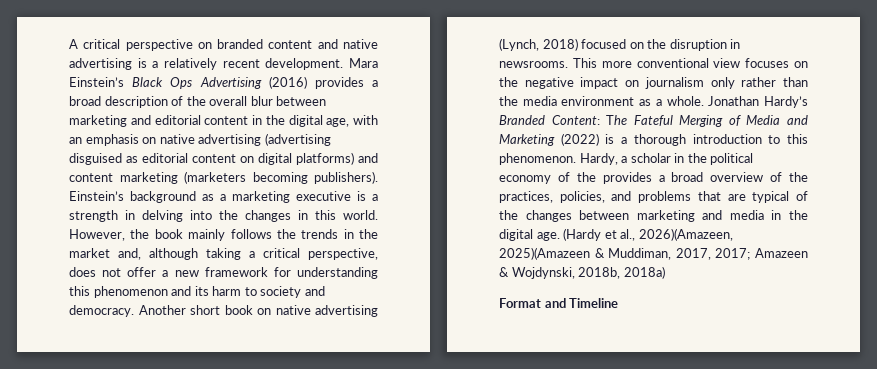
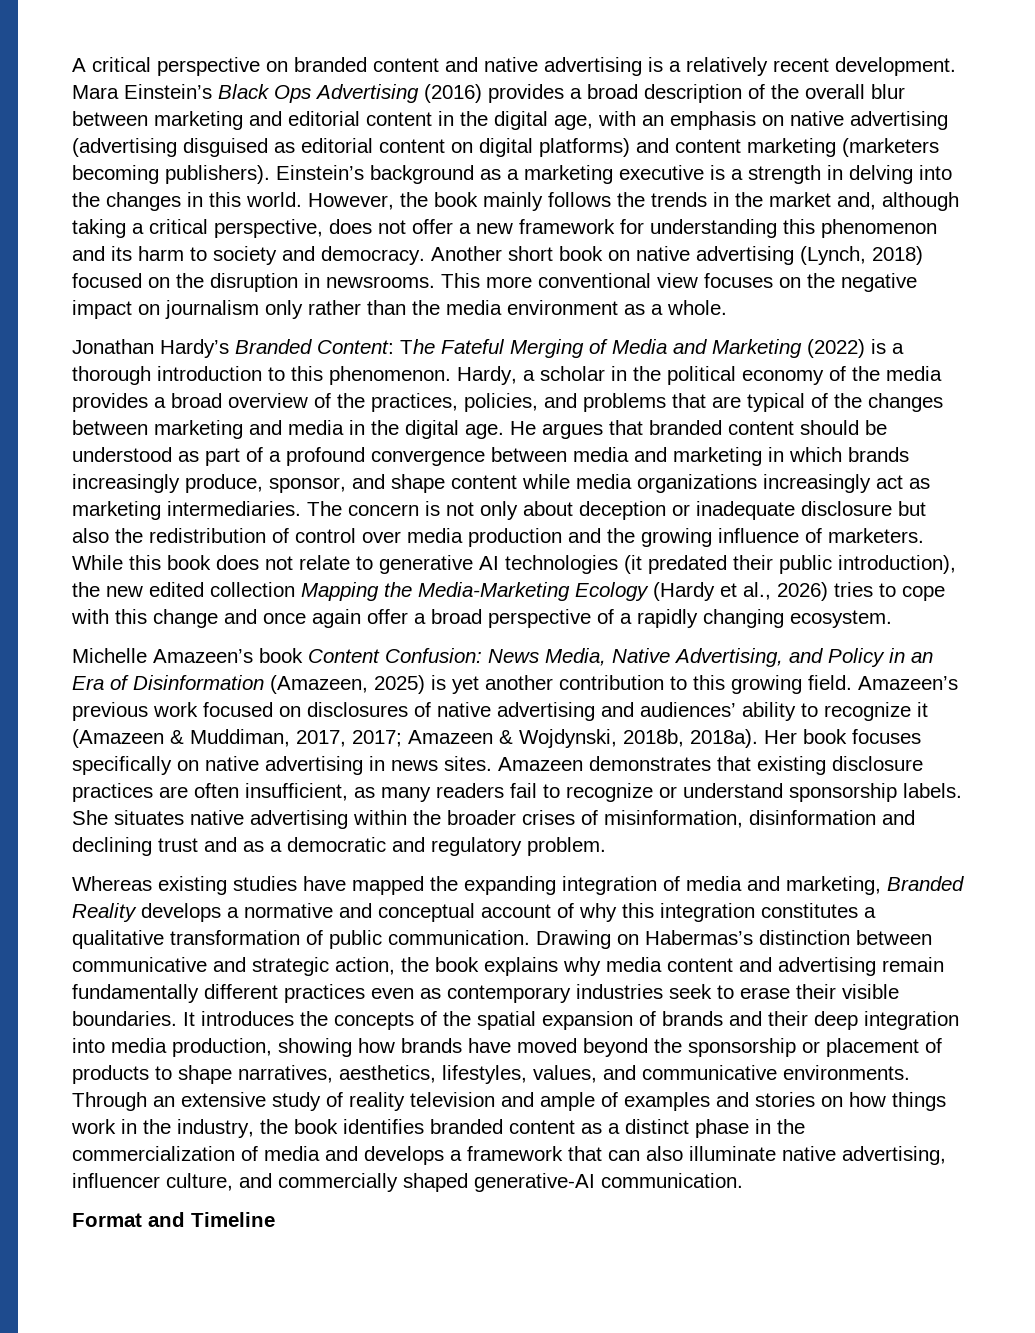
(704, 101) none -> (727, 307) //
(596, 177) none -> [886,366,942,381] media
[563,228,733,241] [499,247,590,260] (Hardy et al., 2026)(Amazeen, 2025)(Amazeen -> [510,420,887,439] [72,447,909,466] [72,474,930,493] [72,501,926,520] [72,528,924,547] [72,555,956,574] [72,582,945,601] [71,609,892,628] [72,648,933,667] [72,675,958,694] [72,702,928,721] [72,729,164,748] He argues that branded content should be understood as part of a profound convergence between media and marketing in which brands increasingly produce, sponsor, and shape content while media organizations increasingly act as marketing intermediaries. The concern is not only about deception or inadequate disclosure but also the redistribution of control over media production and the growing influence of marketers. While this book does not relate to generative AI technologies (it predated their public introduction), the new edited collection Mapping the Media-Marketing Ecology (Hardy et al., 2026) tries to cope with this change and once again offer a broad perspective of a rapidly changing ecosystem. // Michelle Amazeen’s book Content Confusion: News Media, Native Advertising, and Policy in an Era of Disinformation (Amazeen, 2025) is yet another contribution to this growing field. Amazeen’s previous work focused on disclosures of native advertising and audiences’ ability to recognize it (Amazeen
[623,266,665,279] 2018a) -> [690,729,921,748] [72,756,923,775] [72,783,962,802] [72,810,915,829] [72,837,606,856] [72,876,964,895] [72,903,876,922] [72,930,932,949] [72,957,944,976] [72,984,899,1003] [72,1011,959,1030] [72,1038,942,1057] [72,1065,910,1084] [72,1092,946,1111] [71,1119,805,1138] [72,1146,946,1165] [72,1173,743,1192] 2018a). Her book focuses specifically on native advertising in news sites. Amazeen demonstrates that existing disclosure practices are often insufficient, as many readers fail to recognize or understand sponsorship labels. She situates native advertising within the broader crises of misinformation, disinformation and declining trust and as a democratic and regulatory problem. // Whereas existing studies have mapped the expanding integration of media and marketing, Branded Reality develops a normative and conceptual account of why this integration constitutes a qualitative transformation of public communication. Drawing on Habermas’s distinction between communicative and strategic action, the book explains why media content and advertising remain fundamentally different practices even as contemporary industries seek to erase their visible boundaries. It introduces the concepts of the spatial expansion of brands and their deep integration into media production, showing how brands have moved beyond the sponsorship or placement of products to shape narratives, aesthetics, lifestyles, values, and communicative environments. Through an extensive study of reality television and ample of examples and stories on how things work in the industry, the book identifies branded content as a distinct phase in the commercialization of media and develops a framework that can also illuminate native advertising, influencer culture, and commercially shaped generative-AI communication.

